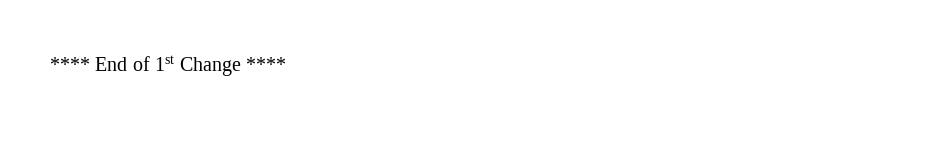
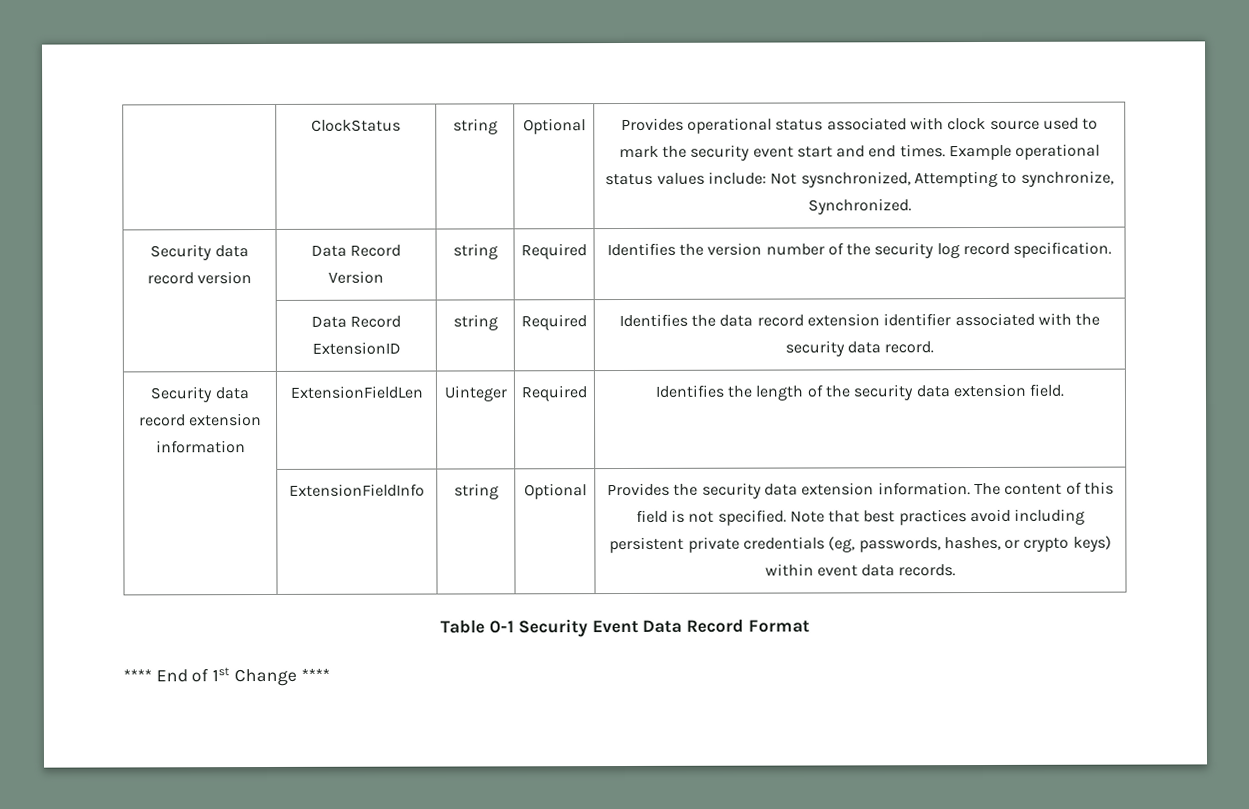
(50, 64) none -> [311,119,401,132] [452,118,498,135] [522,118,586,135] [620,117,1099,134] [618,143,1101,161] [605,170,1114,188] [807,198,912,215] [150,244,249,261] [146,271,253,285] [310,244,402,257] [328,270,384,284] [452,243,498,260] [521,243,587,260] [606,241,1113,259] [310,315,402,328] [311,341,401,355] [452,314,498,331] [521,314,587,331] [618,312,1101,328] [784,340,935,357] [150,386,249,403] [138,413,263,427] [155,440,246,454] [289,385,423,399] [443,385,507,402] [521,385,587,402] [654,383,1065,401] [289,483,425,497] [453,483,499,500] [523,483,587,500] [607,481,1114,499] [635,508,1086,526] [609,535,1112,554] [764,563,957,577] [440,619,810,638] | ClockStatus | string | Optional | Provides operational status associated with clock source used to mark the security event start and end times. Example operational status values include: Not sysnchronized, Attempting to synchronize, Synchronized. // Security data record version | Data Record Version | string | Required | Identifies the version number of the security log record specification. // | Data Record ExtensionID | string | Required | Identifies the data record extension identifier associated with the security data record. // Security data record extension information | ExtensionFieldLen | Uinteger | Required | Identifies the length of the security data extension field. // | ExtensionFieldInfo | string | Optional | Provides the security data extension information. The content of this field is not specified. Note that best practices avoid including persistent private credentials (eg, passwords, hashes, or crypto keys) within event data records. // Table 0-1 Security Event Data Record Format //

